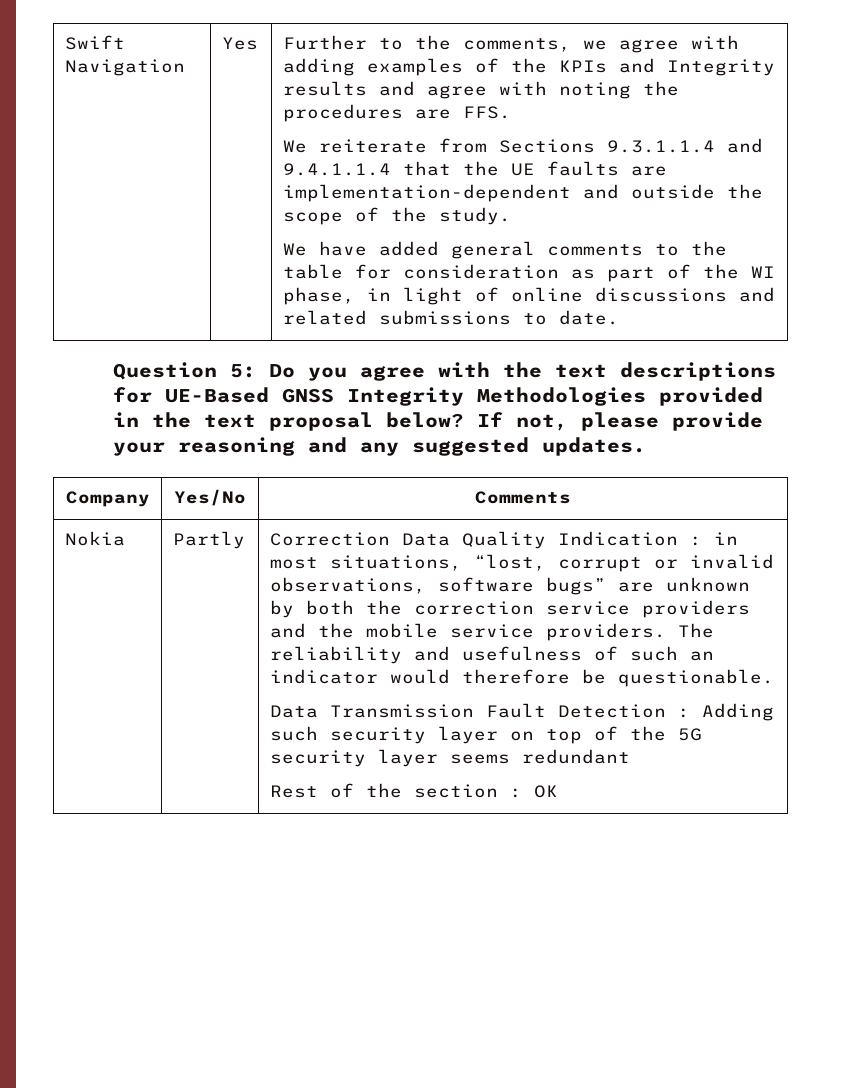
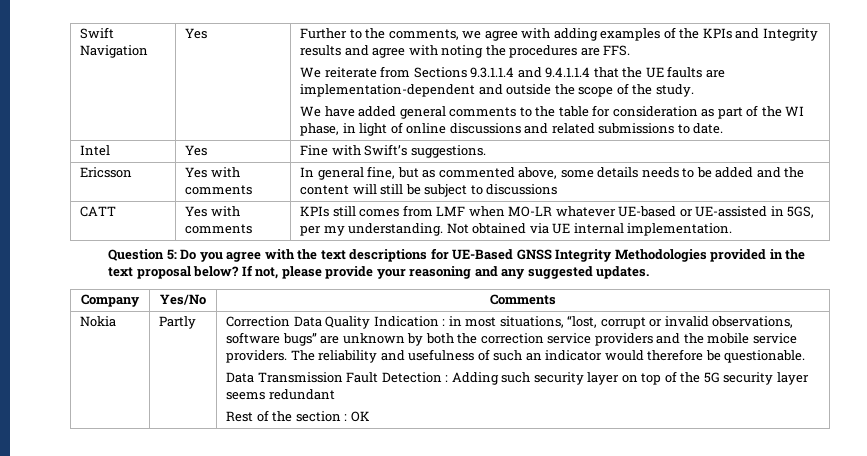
(619, 317) none -> [80,145,111,156] [185,145,208,156] [300,144,486,158] [80,167,133,178] [185,167,240,178] [185,185,253,195] [300,166,805,180] [300,184,558,197] [80,206,117,217] [185,206,240,217] [185,224,253,234] [300,205,815,218] [300,223,733,236] // Intel | Yes | Fine with Swift’s suggestions. // Ericsson | Yes with comments | In general fine, but as commented above, some details needs to be added and the content will still be subject to discussions // CATT | Yes with comments | KPIs still comes from LMF when MO-LR whatever UE-based or UE-assisted in 5GS, per my understanding. Not obtained via UE internal implementation.

